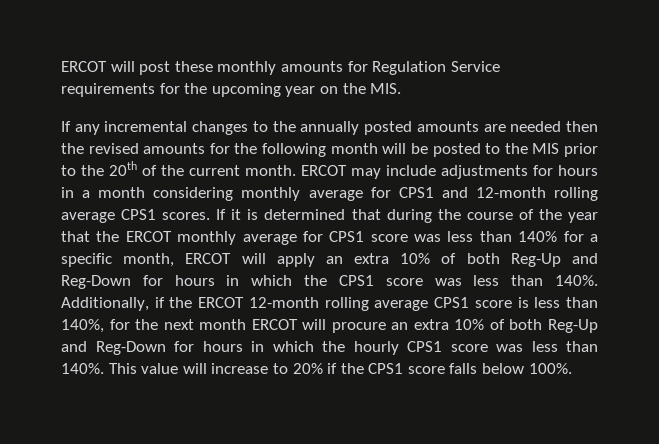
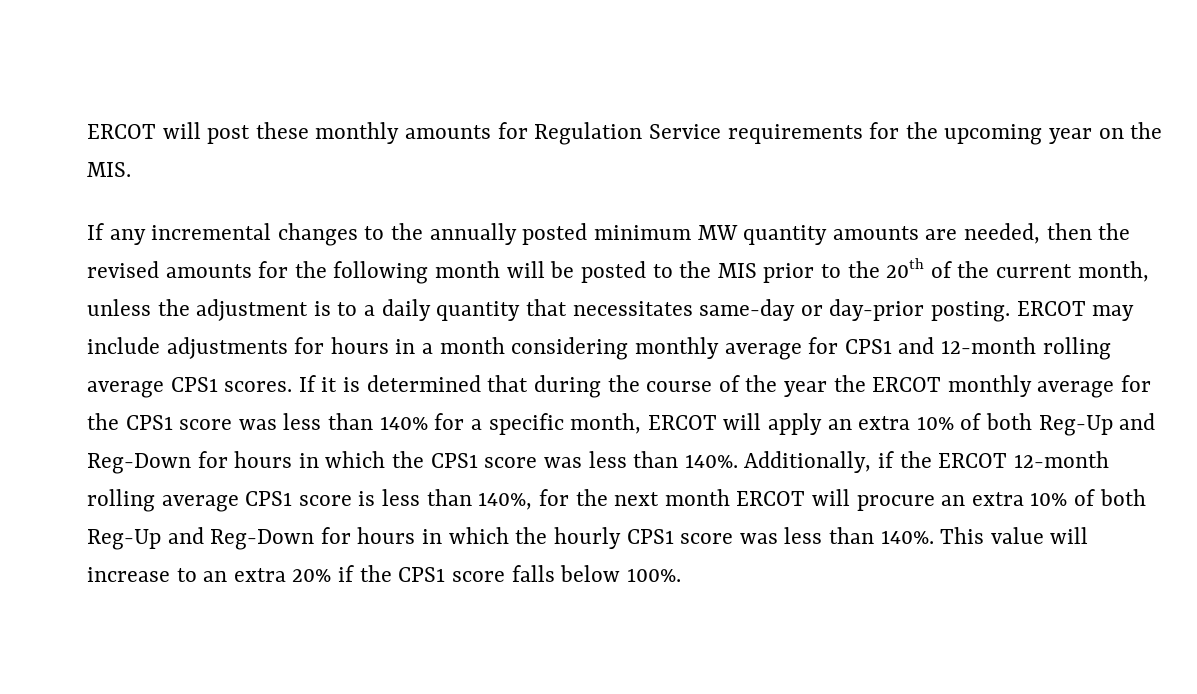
(413, 128) none -> [593,225,828,245] minimum MW quantity
[510,121,562,132] needed -> [963,223,1040,244] needed,
[245,165,296,176] month. -> [1077,261,1149,282] [87,299,1010,322] month, unless the adjustment is to a daily quantity that necessitates same-day or day-prior posting.
[61,231,90,242] that -> (827, 389) none
(323, 236) none -> [87,413,119,430] the
(288, 368) none -> [203,568,286,582] an extra

